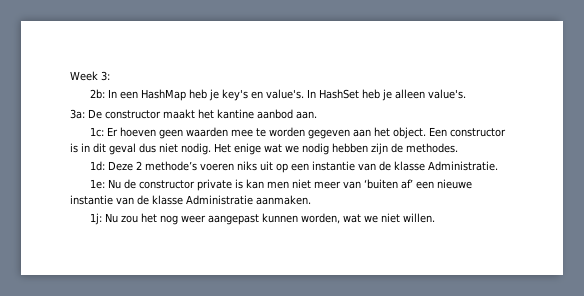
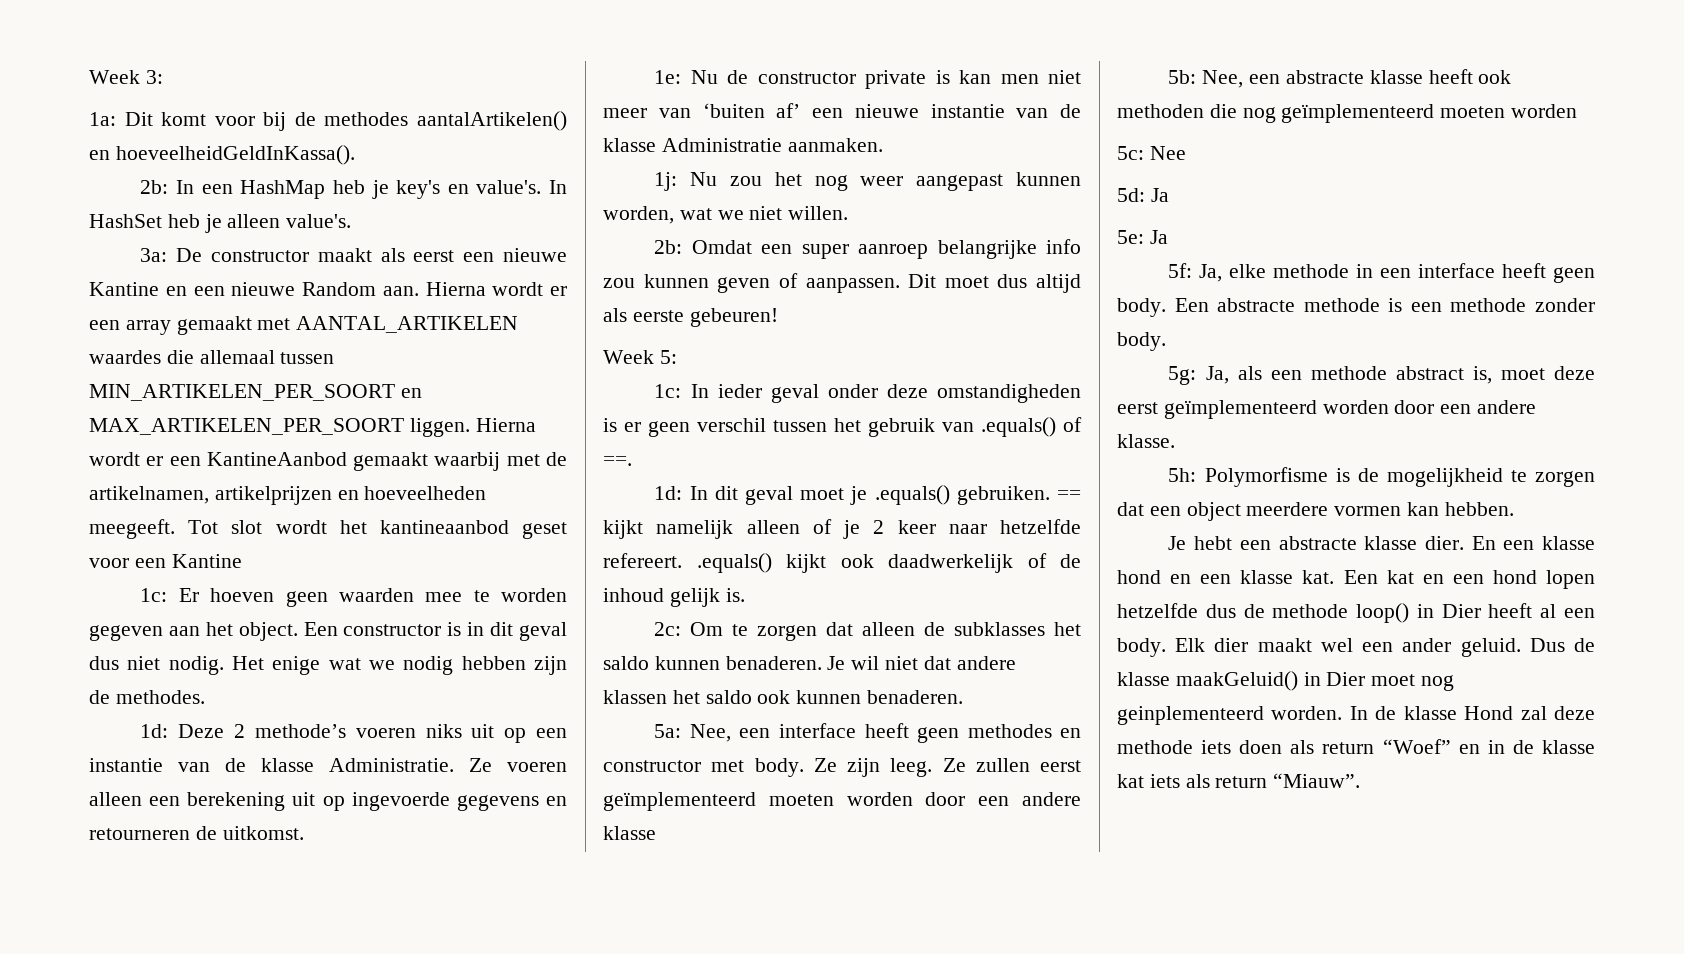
(110, 76) none -> [89,111,567,131] [89,145,355,165] // 1a: Dit komt voor bij de methodes aantalArtikelen() en hoeveelheidGeldInKassa().
[198,109,317,119] het kantine aanbod aan. -> [380,248,567,262] [89,282,567,296] [89,316,519,335] [89,350,335,364] [89,384,422,401] [89,418,536,437] [89,452,567,471] [89,486,487,505] [89,519,567,539] [89,554,242,568] als eerst een nieuwe Kantine en een nieuwe Random aan. Hierna wordt er een array gemaakt met AANTAL_ARTIKELEN waardes die allemaal tussen MIN_ARTIKELEN_PER_SOORT en MAX_ARTIKELEN_PER_SOORT liggen. Hierna wordt er een KantineAanbod gemaakt waarbij met de artikelnamen, artikelprijzen en hoeveelheden meegeeft. Tot slot wordt het kantineaanbod geset voor een Kantine
(498, 166) none -> [469,758,567,772] [89,792,567,811] [89,826,304,840] Ze voeren alleen een berekening uit op ingevoerde gegevens en retourneren de uitkomst.
(435, 218) none -> [654,239,1081,259] [603,273,1081,293] [603,308,778,327] [603,350,677,364] [654,384,1081,403] [603,417,1082,437] [603,456,632,466] [654,485,1081,505] [603,519,1081,539] [603,553,1081,573] [603,588,745,607] [654,622,1081,641] [603,656,1016,670] [603,690,964,704] [654,723,1081,743] [603,758,1081,777] [603,792,1081,811] [603,826,656,840] [1168,69,1512,88] [1117,104,1578,123] [1117,146,1186,160] [1117,188,1169,202] [1117,230,1168,244] [1168,263,1595,283] [1117,298,1595,317] [1117,332,1166,351] [1168,366,1595,385] [1117,400,1537,419] [1117,434,1175,448] [1168,467,1595,487] [1117,502,1514,521] [1168,536,1595,550] [1117,570,1595,589] [1117,603,1595,623] [1117,638,1595,657] [1117,671,1455,691] [1117,706,1595,725] [1117,739,1595,754] [1117,773,1361,788] // 2b: Omdat een super aanroep belangrijke info zou kunnen geven of aanpassen. Dit moet dus altijd als eerste gebeuren! // Week 5: // 1c: In ieder geval onder deze omstandigheden is er geen verschil tussen het gebruik van .equals() of ==. // 1d: In dit geval moet je .equals() gebruiken. == kijkt namelijk alleen of je 2 keer naar hetzelfde refereert. .equals() kijkt ook daadwerkelijk of de inhoud gelijk is. // 2c: Om te zorgen dat alleen de subklasses het saldo kunnen benaderen. Je wil niet dat andere klassen het saldo ook kunnen benaderen. // 5a: Nee, een interface heeft geen methodes en constructor met body. Ze zijn leeg. Ze zullen eerst geïmplementeerd moeten worden door een andere klasse // 5b: Nee, een abstracte klasse heeft ook methoden die nog geïmplementeerd moeten worden // 5c: Nee // 5d: Ja // 5e: Ja // 5f: Ja, elke methode in een interface heeft geen body. Een abstracte methode is een methode zonder body. // 5g: Ja, als een methode abstract is, moet deze eerst geïmplementeerd worden door een andere klasse. // 5h: Polymorfisme is de mogelijkheid te zorgen dat een object meerdere vormen kan hebben. // Je hebt een abstracte klasse dier. En een klasse hond en een klasse kat. Een kat en een hond lopen hetzelfde dus de methode loop() in Dier heeft al een body. Elk dier maakt wel een ander geluid. Dus de klasse maakGeluid() in Dier moet nog geinplementeerd worden. In de klasse Hond zal deze methode iets doen als return “Woef” en in de klasse kat iets als return “Miauw”.

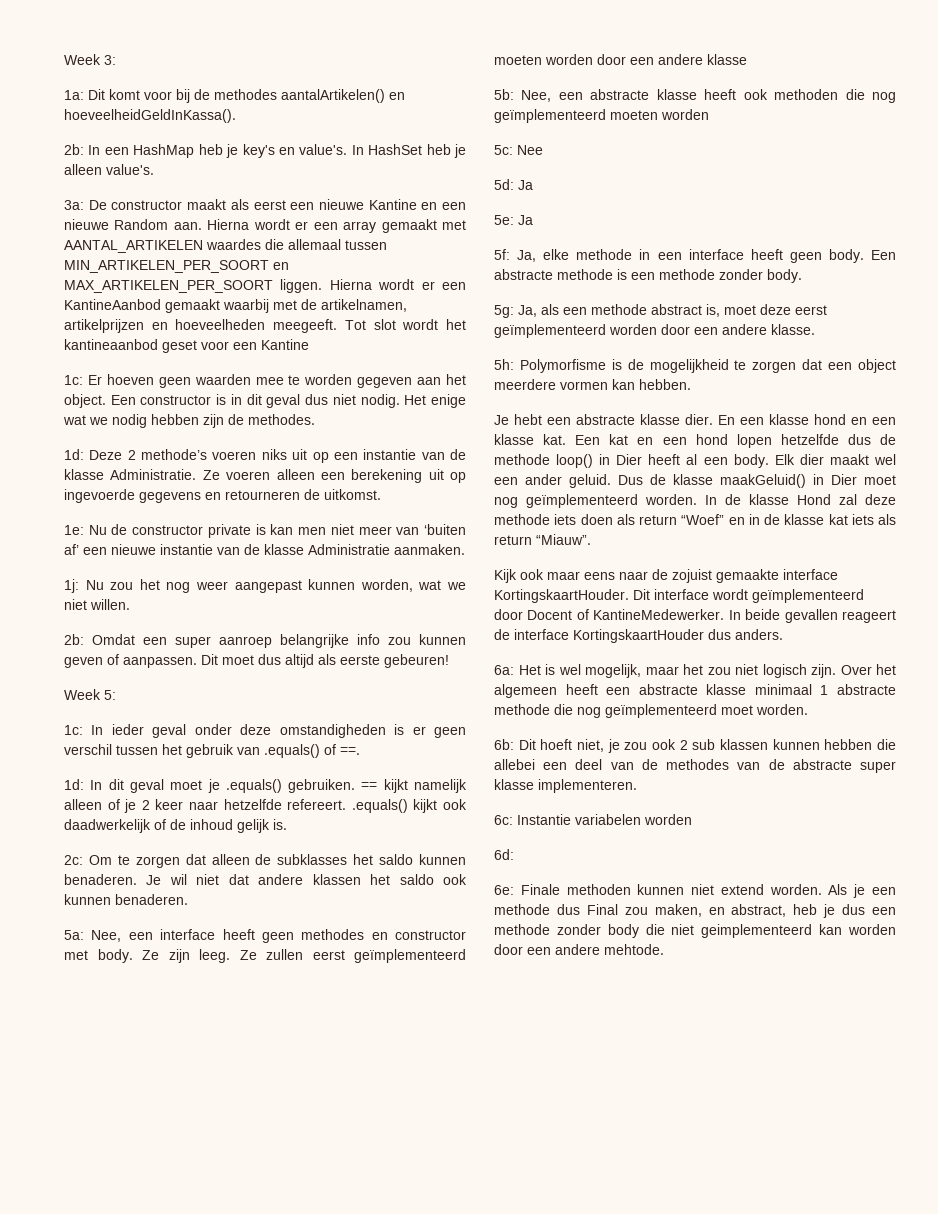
[1117,706,1264,725] geinplementeerd -> [526,494,638,508] geïmplementeerd
(1361, 780) none -> [494,569,838,583] [494,589,864,603] [494,609,896,623] [494,629,783,643] [494,664,896,678] [494,684,896,698] [494,704,808,718] [494,739,896,753] [494,759,896,773] [494,779,637,793] [494,814,692,825] [494,849,514,860] [494,884,896,898] [494,904,896,918] [494,924,896,938] [494,944,664,955] // Kijk ook maar eens naar de zojuist gemaakte interface KortingskaartHouder. Dit interface wordt geïmplementeerd door Docent of KantineMedewerker. In beide gevallen reageert de interface KortingskaartHouder dus anders. // 6a: Het is wel mogelijk, maar het zou niet logisch zijn. Over het algemeen heeft een abstracte klasse minimaal 1 abstracte methode die nog geïmplementeerd moet worden. // 6b: Dit hoeft niet, je zou ook 2 sub klassen kunnen hebben die allebei een deel van de methodes van de abstracte super klasse implementeren. // 6c: Instantie variabelen worden // 6d: // 6e: Finale methoden kunnen niet extend worden. Als je een methode dus Final zou maken, en abstract, heb je dus een methode zonder body die niet geimplementeerd kan worden door een andere mehtode.

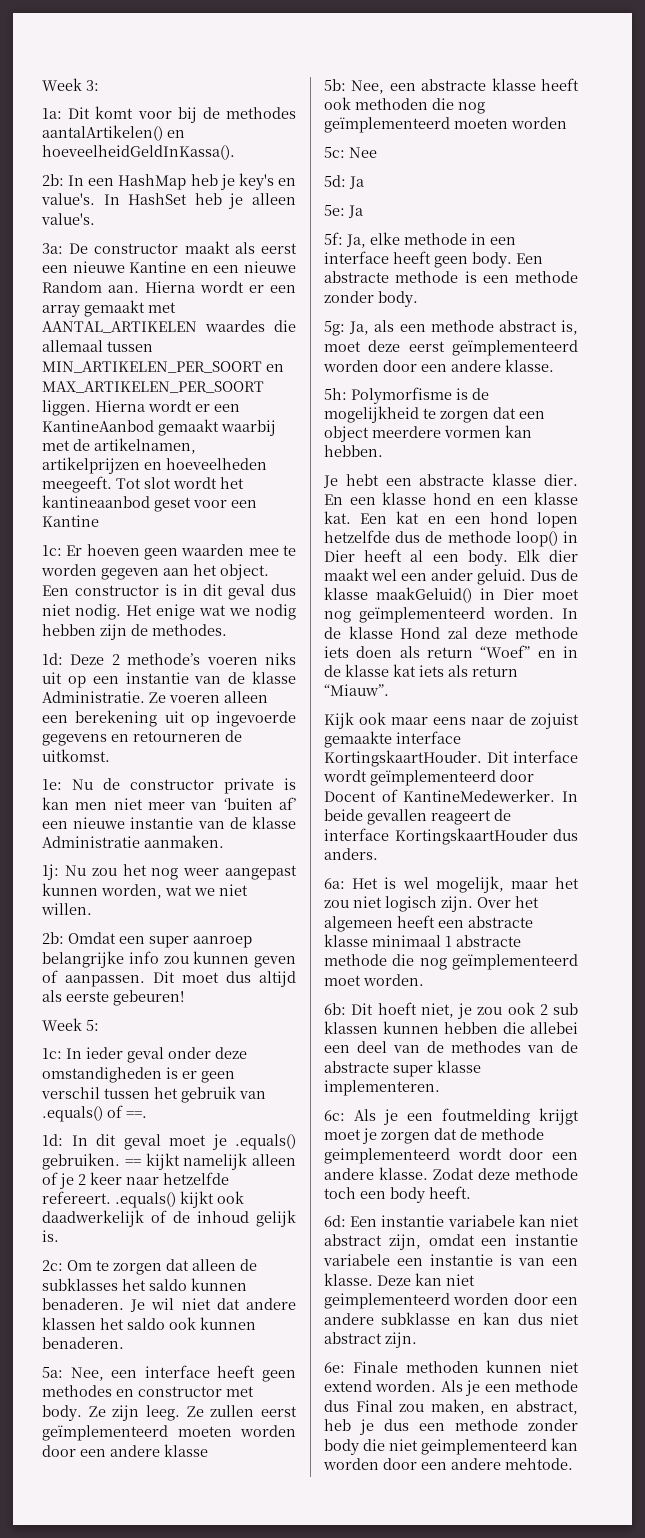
[517,814,692,825] [494,849,514,860] Instantie variabelen worden // 6d: -> [354,1108,579,1125] [324,1128,544,1144] [324,1148,578,1164] [324,1167,578,1180] [324,1186,471,1203] [324,1214,579,1227] [324,1234,578,1250] [323,1254,578,1266] [324,1273,475,1286] [324,1293,578,1309] [324,1312,579,1325] [324,1332,417,1348] Als je een foutmelding krijgt moet je zorgen dat de methode geimplementeerd wordt door een andere klasse. Zodat deze methode toch een body heeft. // 6d: Een instantie variabele kan niet abstract zijn, omdat een instantie variabele een instantie is van een klasse. Deze kan niet geimplementeerd worden door een andere subklasse en kan dus niet abstract zijn.

